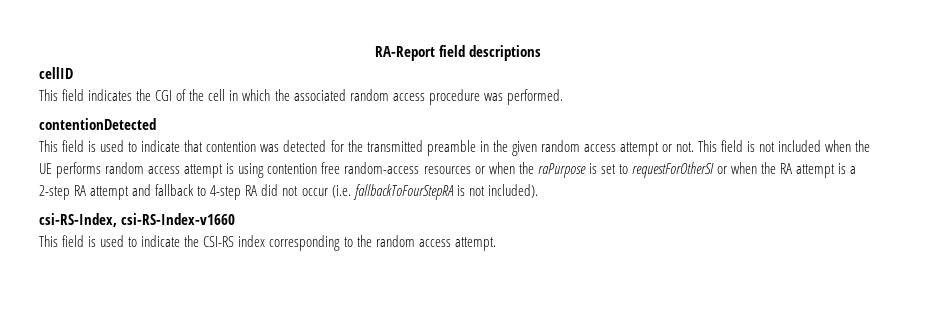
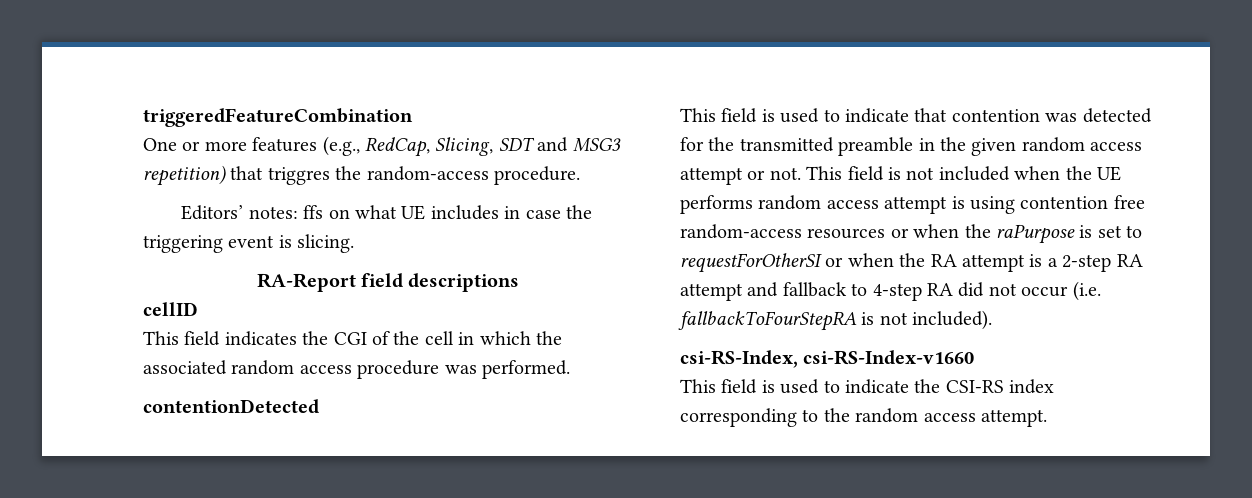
(374, 53) none -> [143,108,413,127] [143,136,621,157] [143,165,580,186] [181,205,593,220] [143,234,355,253] triggeredFeatureCombination // One or more features (e.g., RedCap, Slicing, SDT and MSG3 repetition) that triggres the random-access procedure. // Editors’ notes: ffs on what UE includes in case the triggering event is slicing. //

